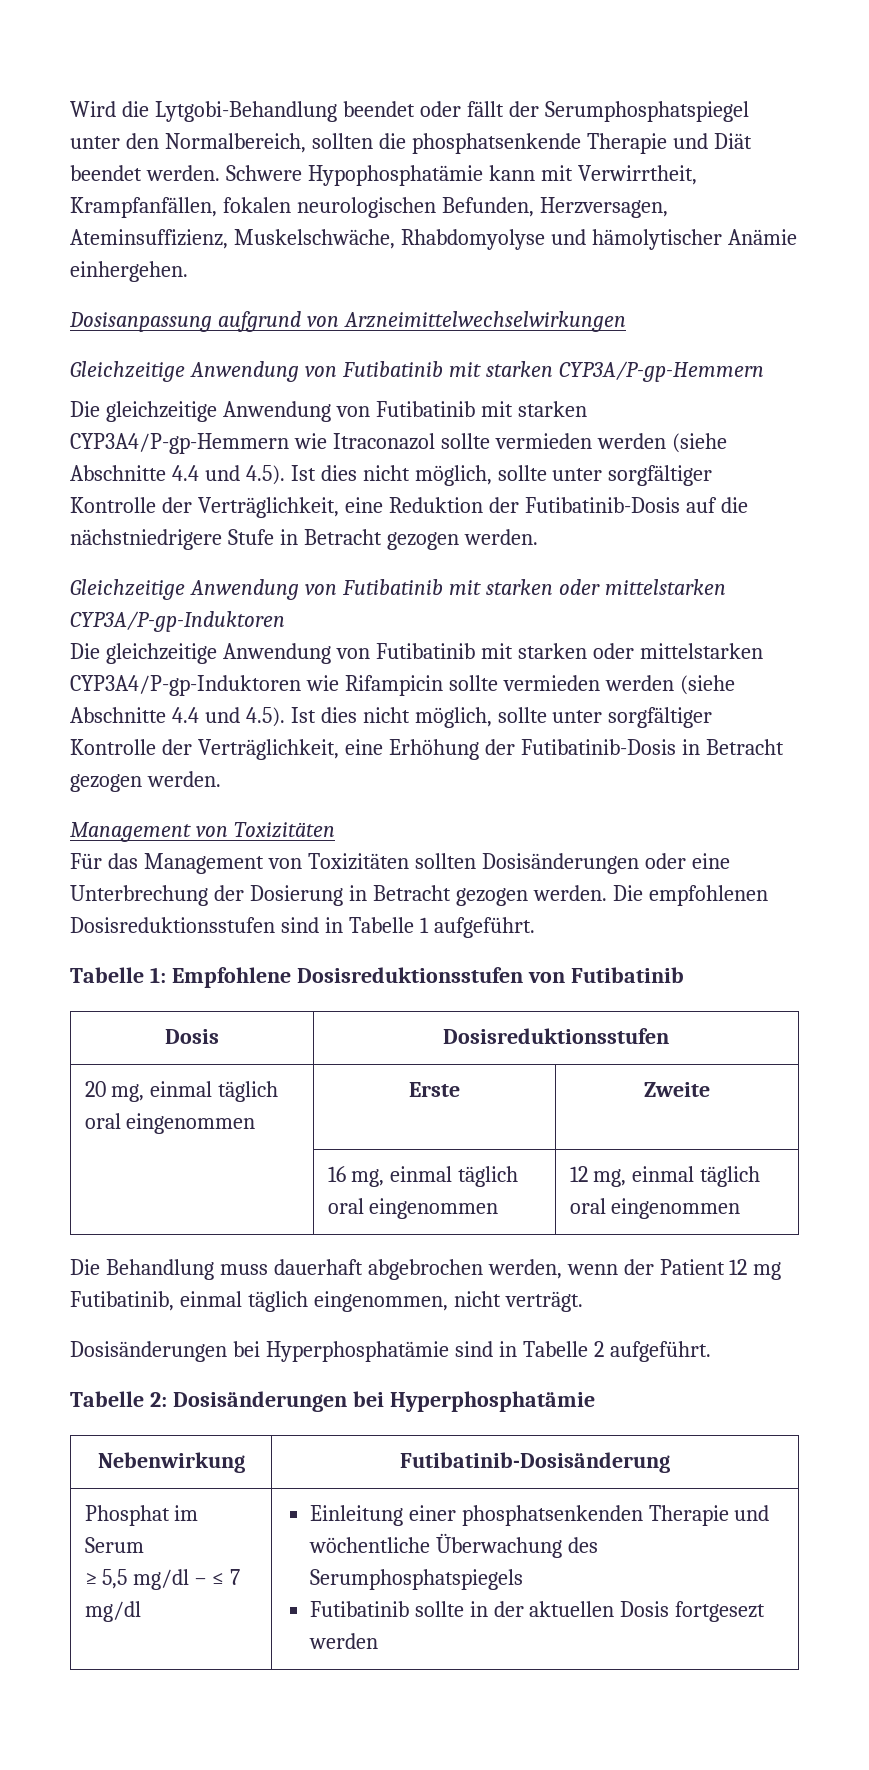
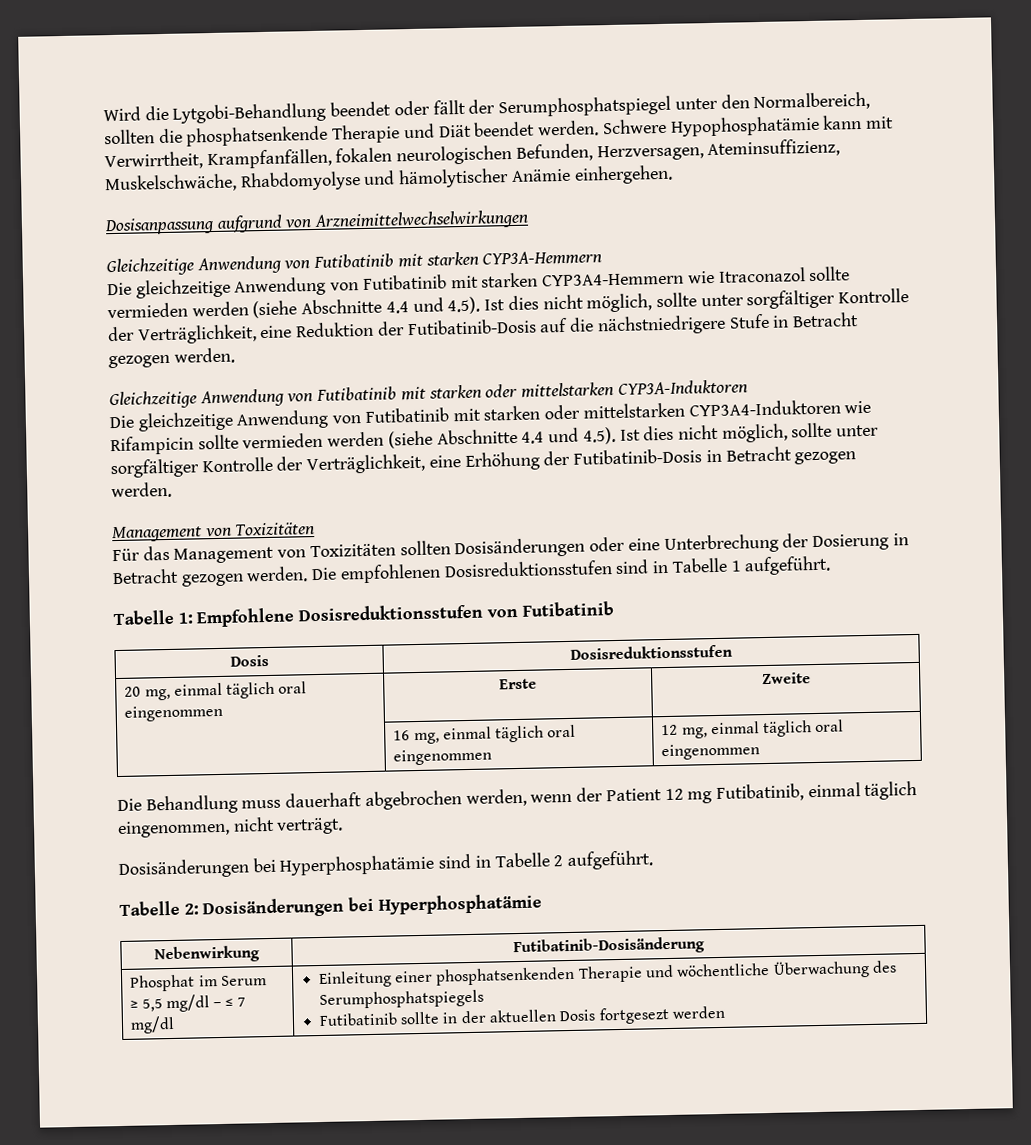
[558,361,764,382] [70,401,587,422] [70,433,289,454] CYP3A/P-gp-Hemmern // Die gleichzeitige Anwendung von Futibatinib mit starken CYP3A4/P-gp-Hemmern -> [482,250,603,266] [107,272,685,299] CYP3A-Hemmern // Die gleichzeitige Anwendung von Futibatinib mit starken CYP3A4-Hemmern
[70,611,285,632] CYP3A/P-gp-Induktoren -> [617,379,748,395] CYP3A-Induktoren
[70,675,301,696] CYP3A4/P-gp-Induktoren -> [688,399,841,417] CYP3A4-Induktoren

